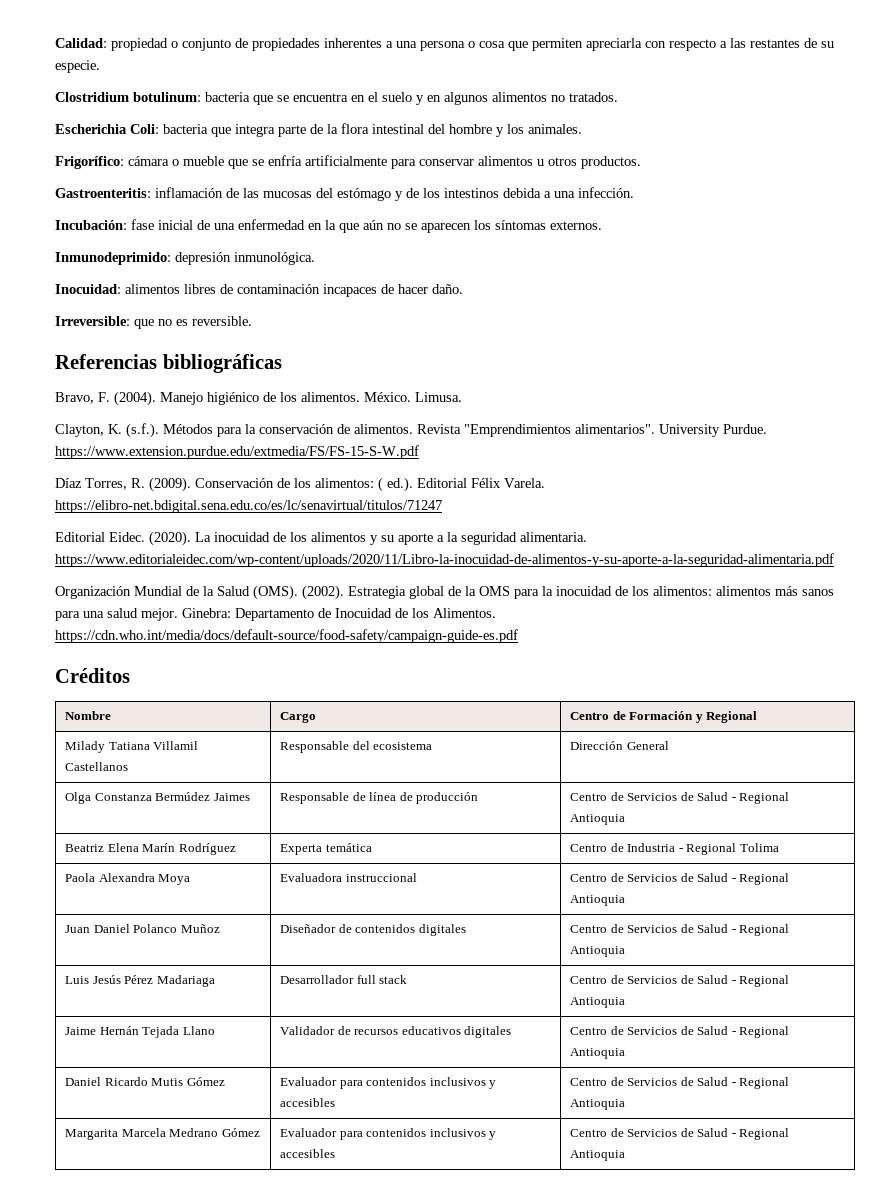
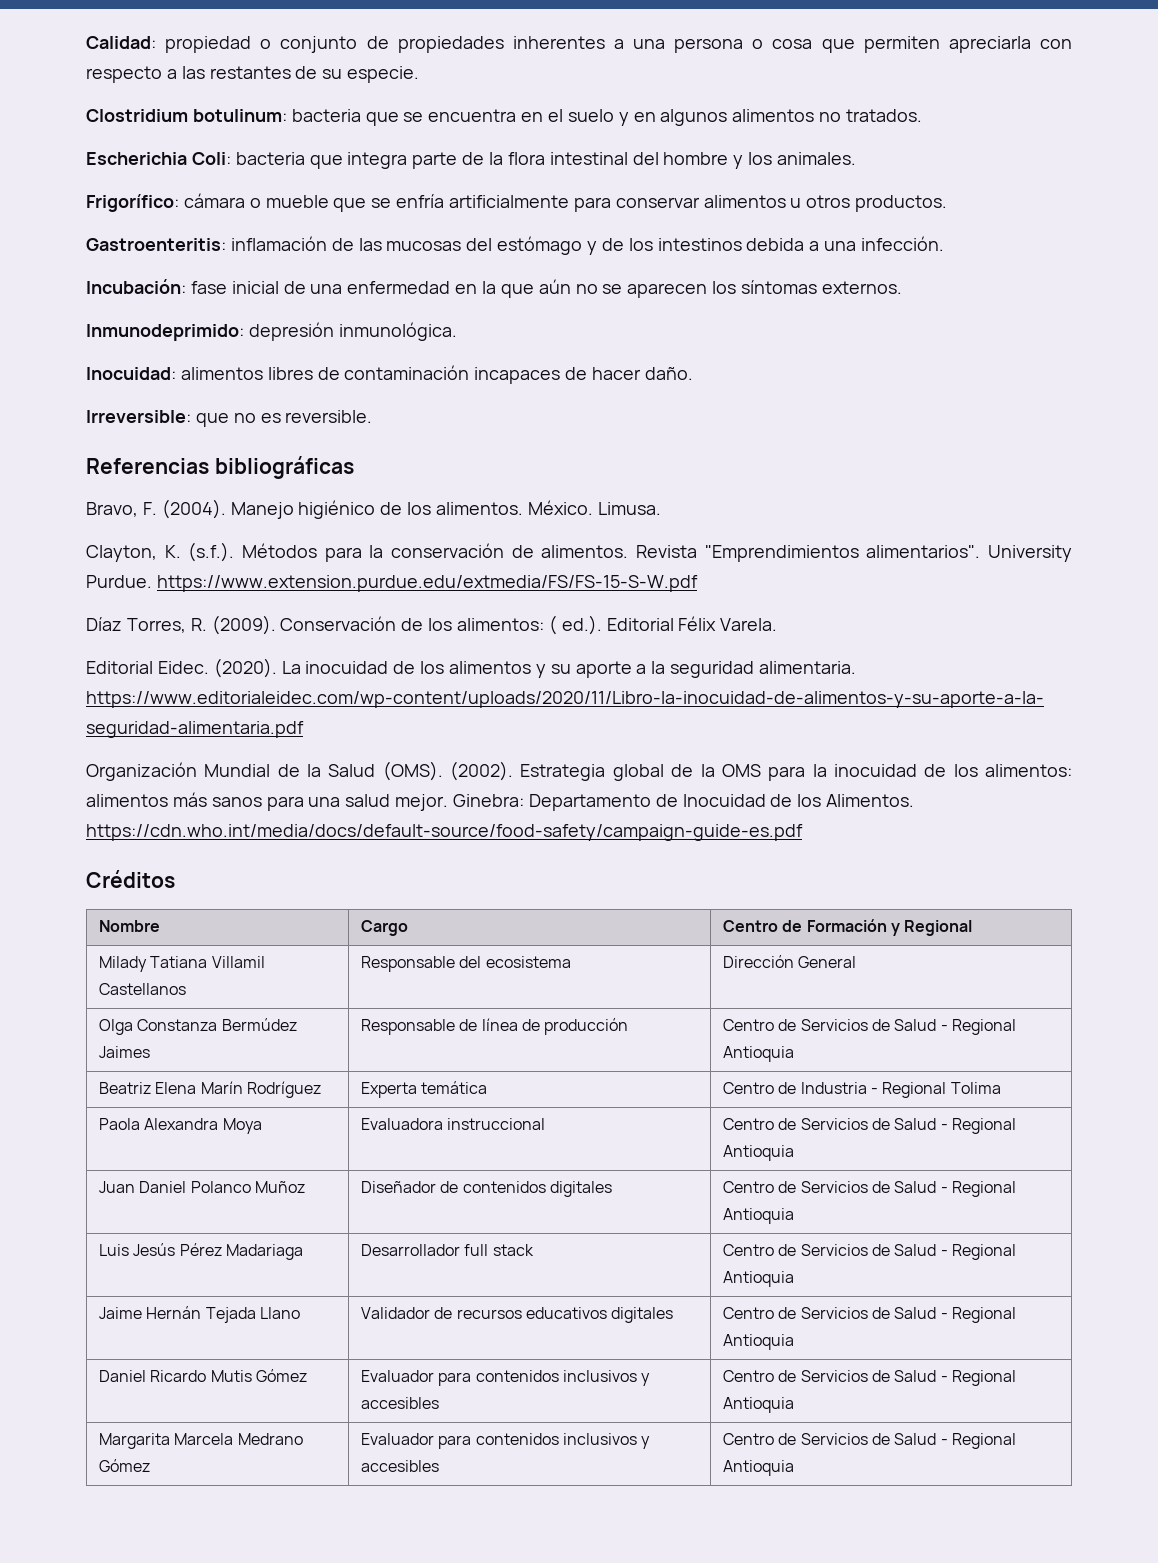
[55,500,442,513] https://elibro-net.bdigital.sena.edu.co/es/lc/senavirtual/titulos/71247 -> (778, 624) none

